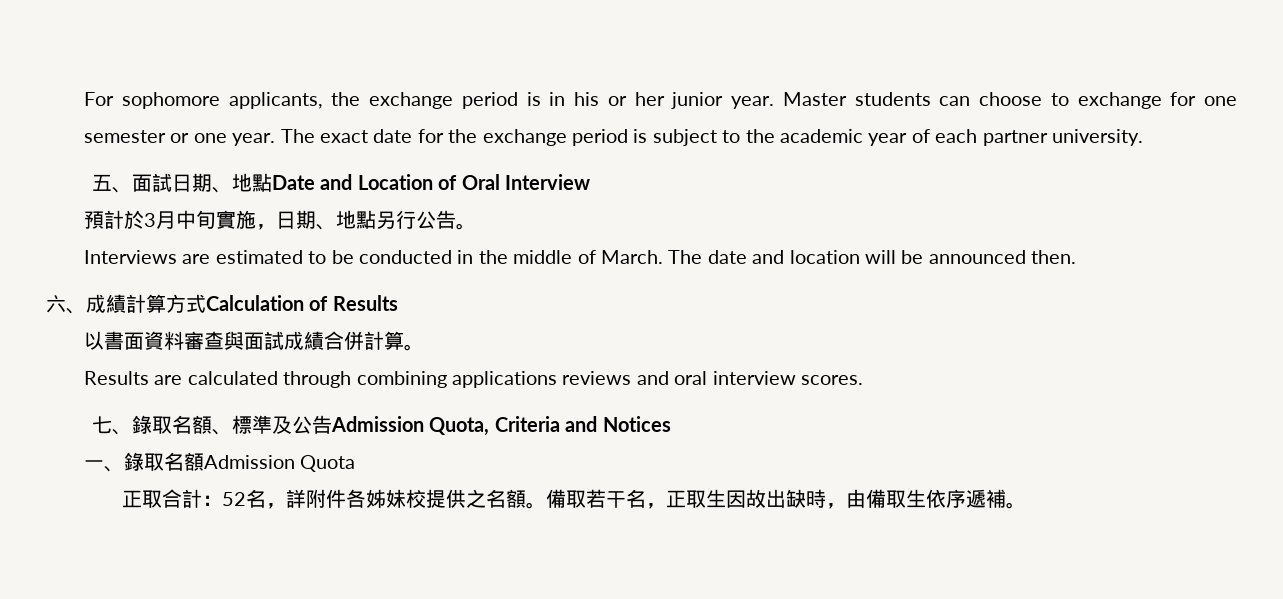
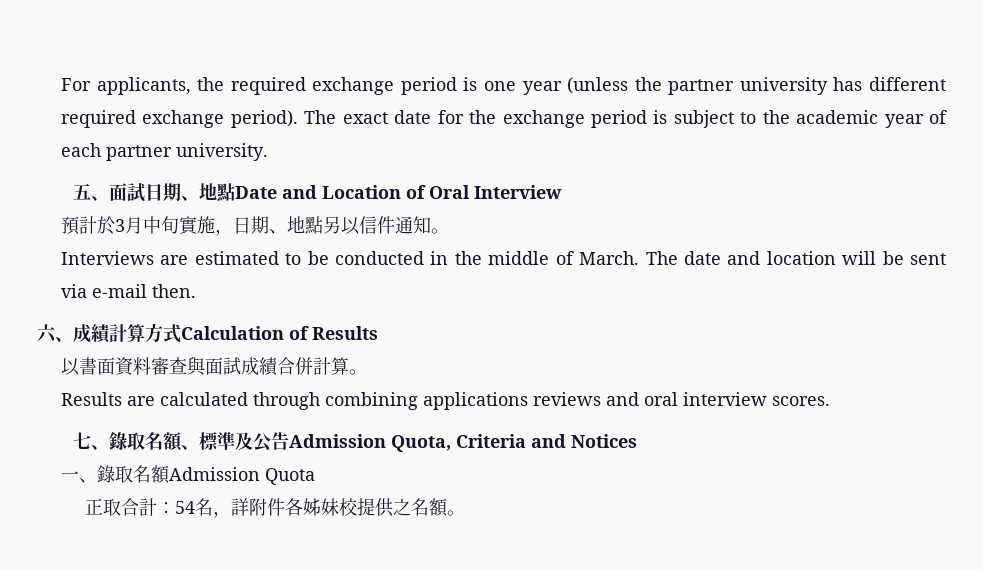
[121,92,220,109] sophomore -> (91, 84) none
[369,92,1237,109] [84,130,276,146] exchange period is in his or her junior year. Master students can choose to exchange for one semester or one year. -> [230,77,946,95] [60,110,298,128] required exchange period is one year (unless the partner university has different required exchange period).
[396,210,457,229] 行公告 -> [340,216,431,235] 以信件通知
[928,250,1026,264] announced -> [910,253,947,265] [60,284,147,298] sent via e-mail
[222,492,247,506] 52 -> [174,501,195,514] 54
[546,489,1027,509] 備取若干名，正取生因故出缺時，由備取生依序遞補。 -> (465, 513) none

